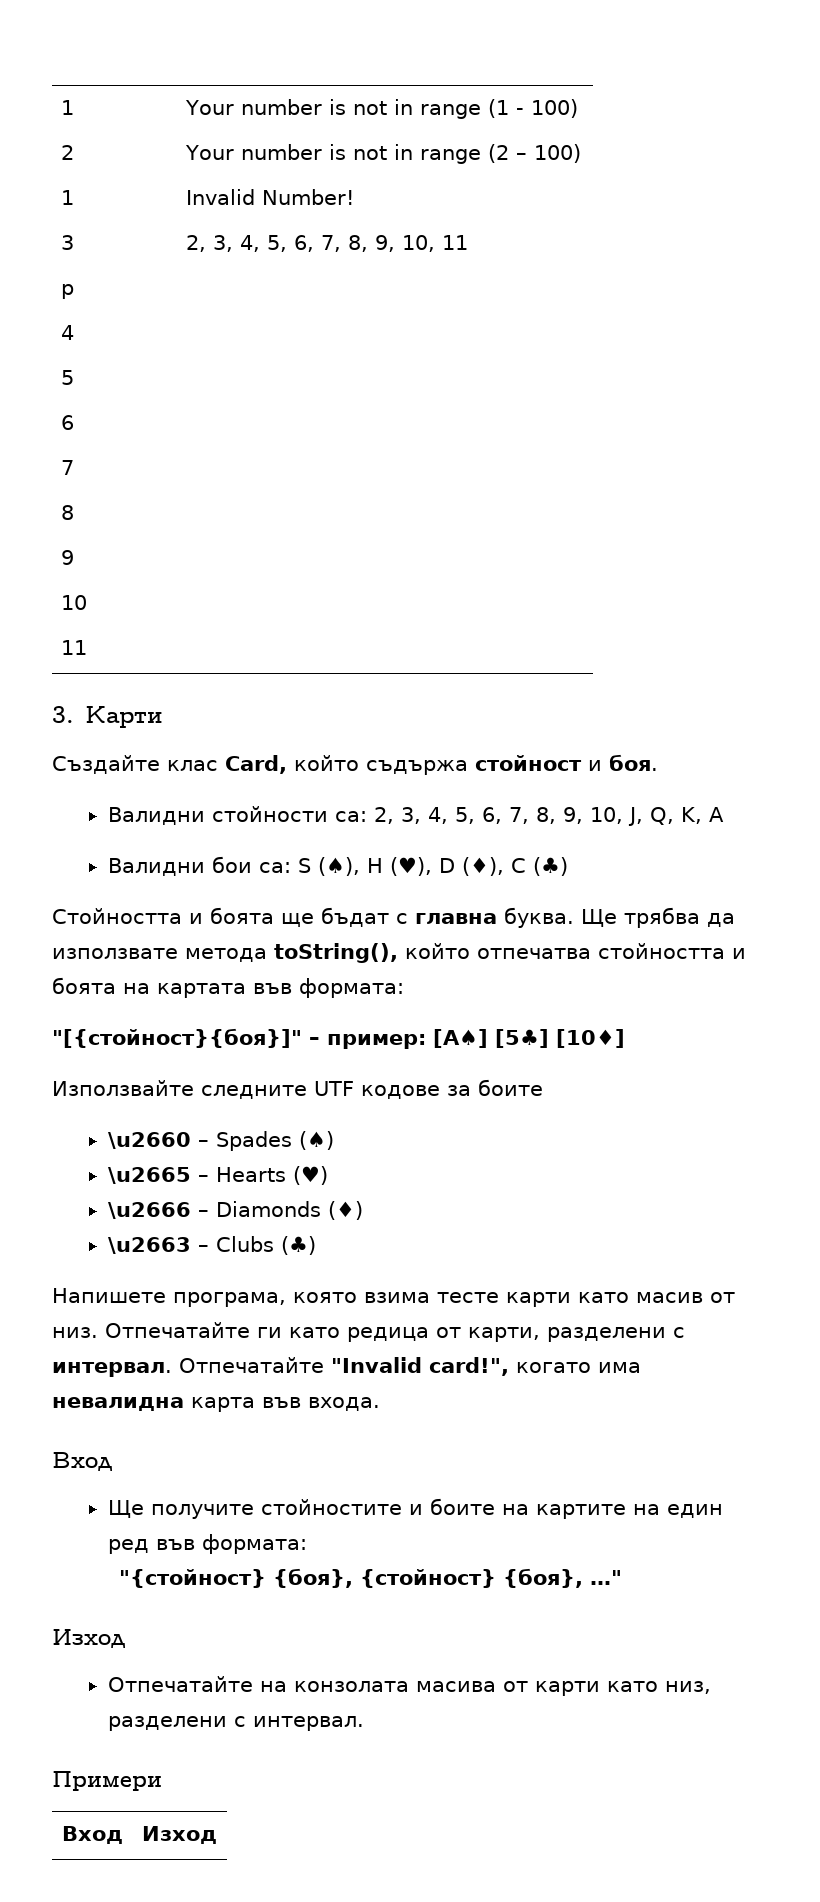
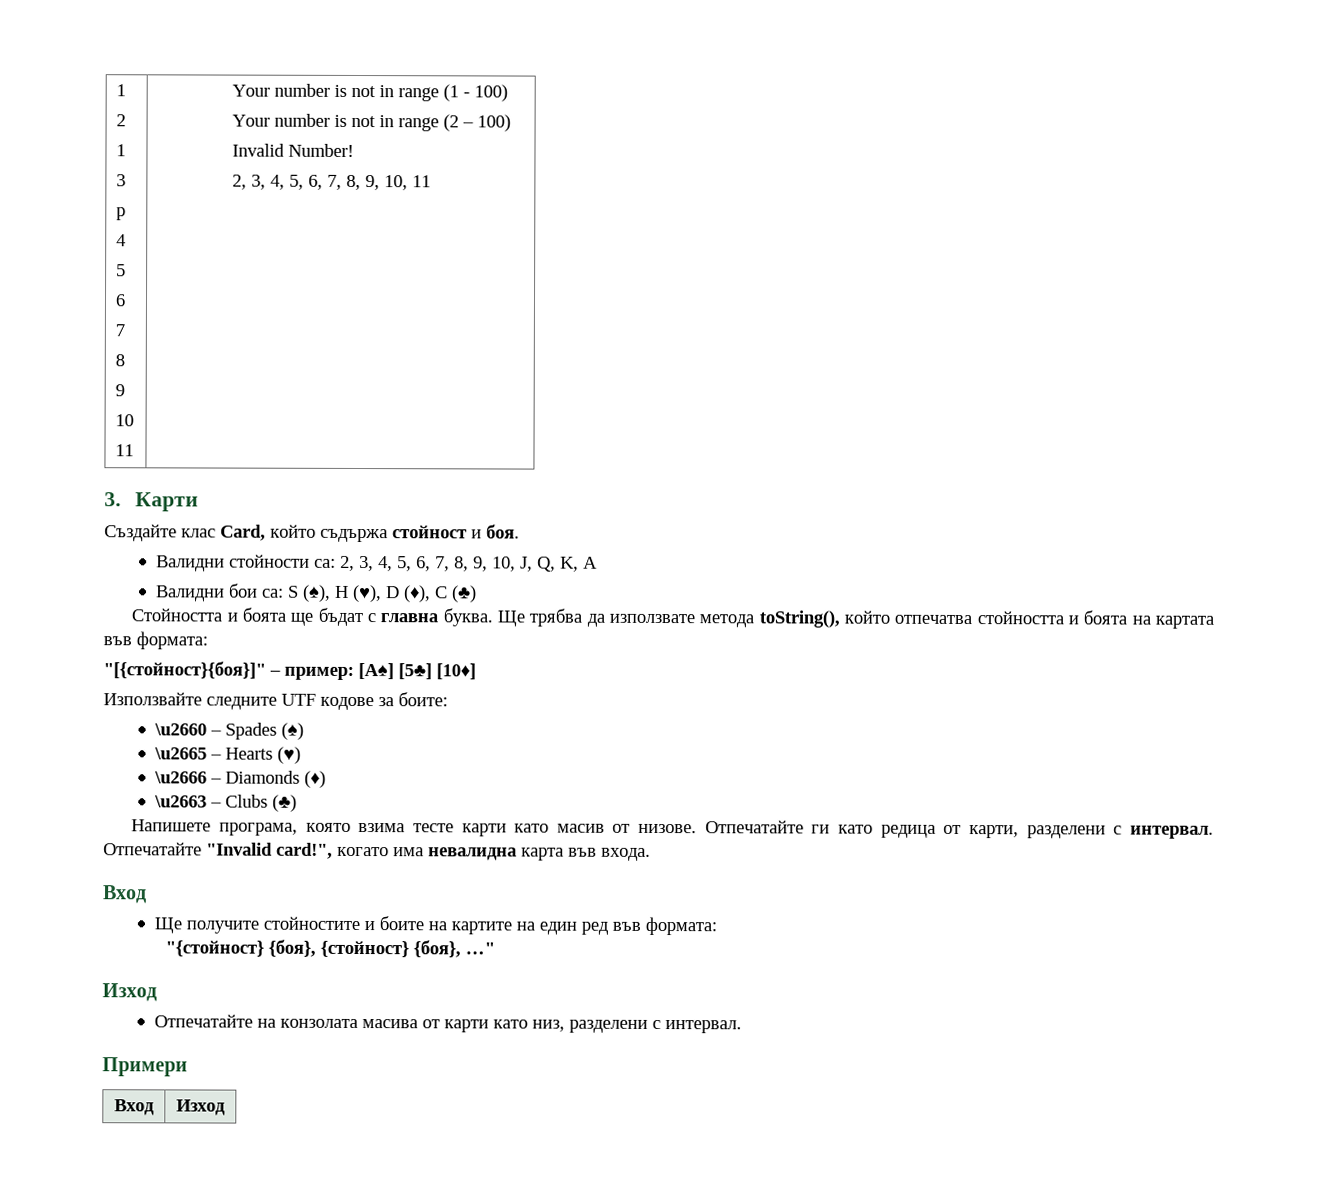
[478,1079,543,1096] боите -> [398,692,448,707] боите:
[52,1327,98,1338] низ. -> [638,823,698,834] низове.

